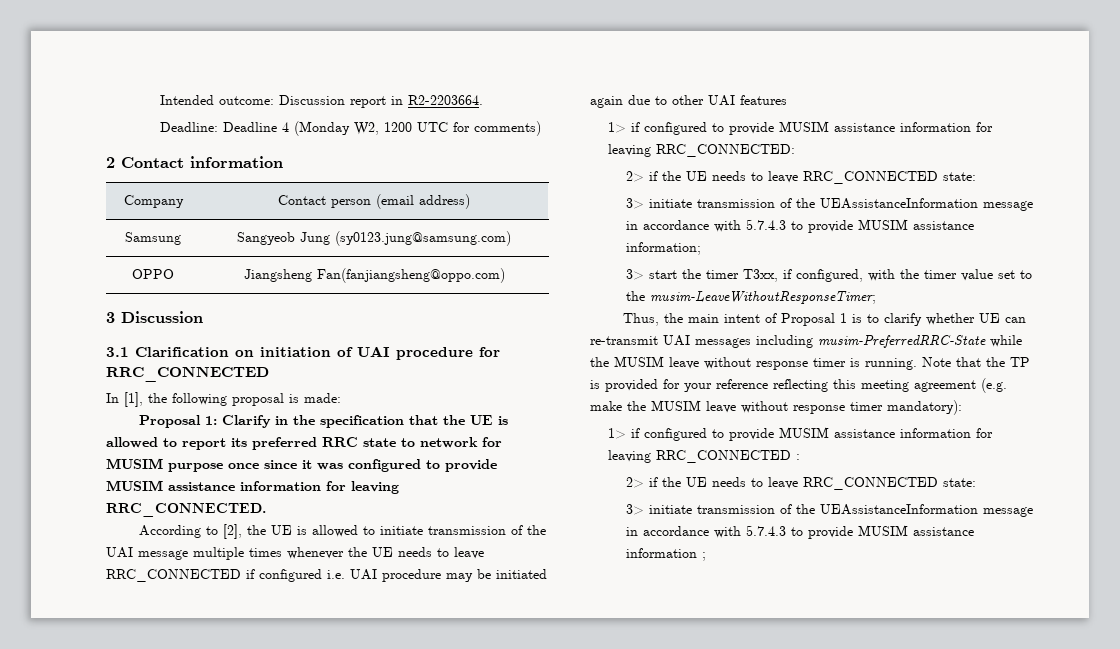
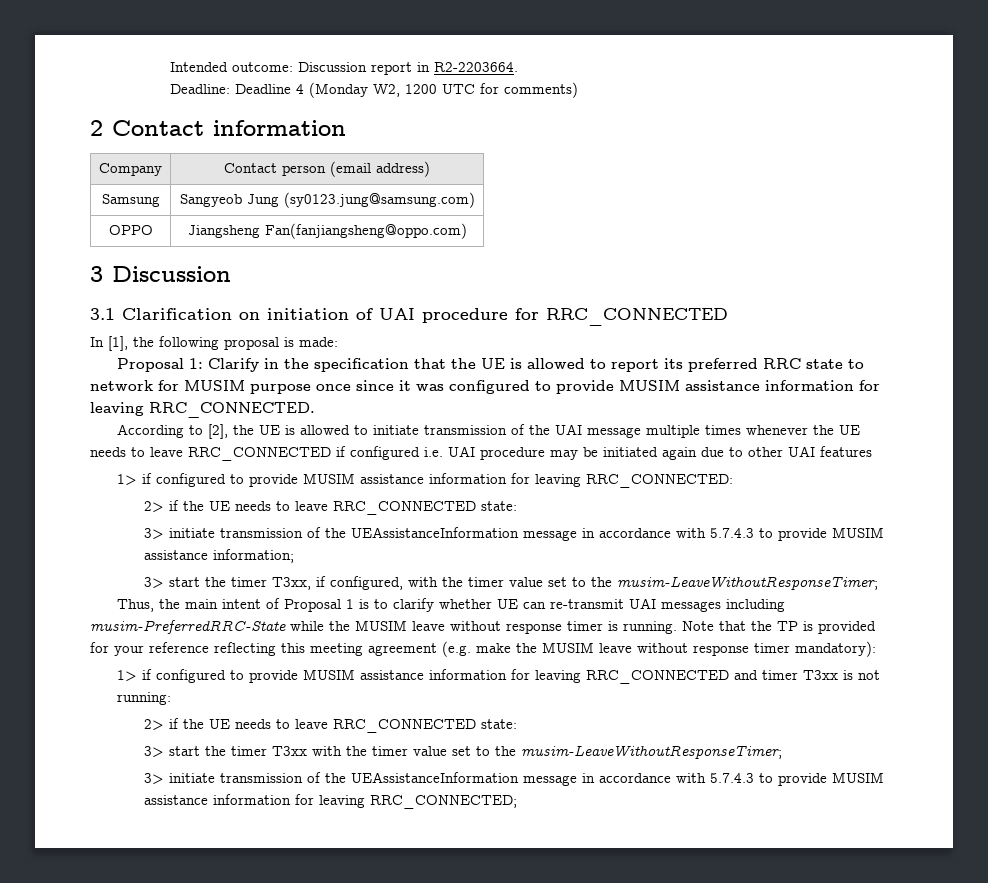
[795,454,800,460] [625,477,976,490] : // 2> if the UE needs to leave RRC_CONNECTED state: -> [733,670,880,680] [116,692,171,705] [143,718,517,733] [143,745,782,759] and timer T3xx is not running: // 2> if the UE needs to leave RRC_CONNECTED state: // 3> start the timer T3xx with the timer value set to the musim-LeaveWithoutResponseTimer;
[701,552,706,561] ; -> [294,794,517,809] for leaving RRC_CONNECTED;

